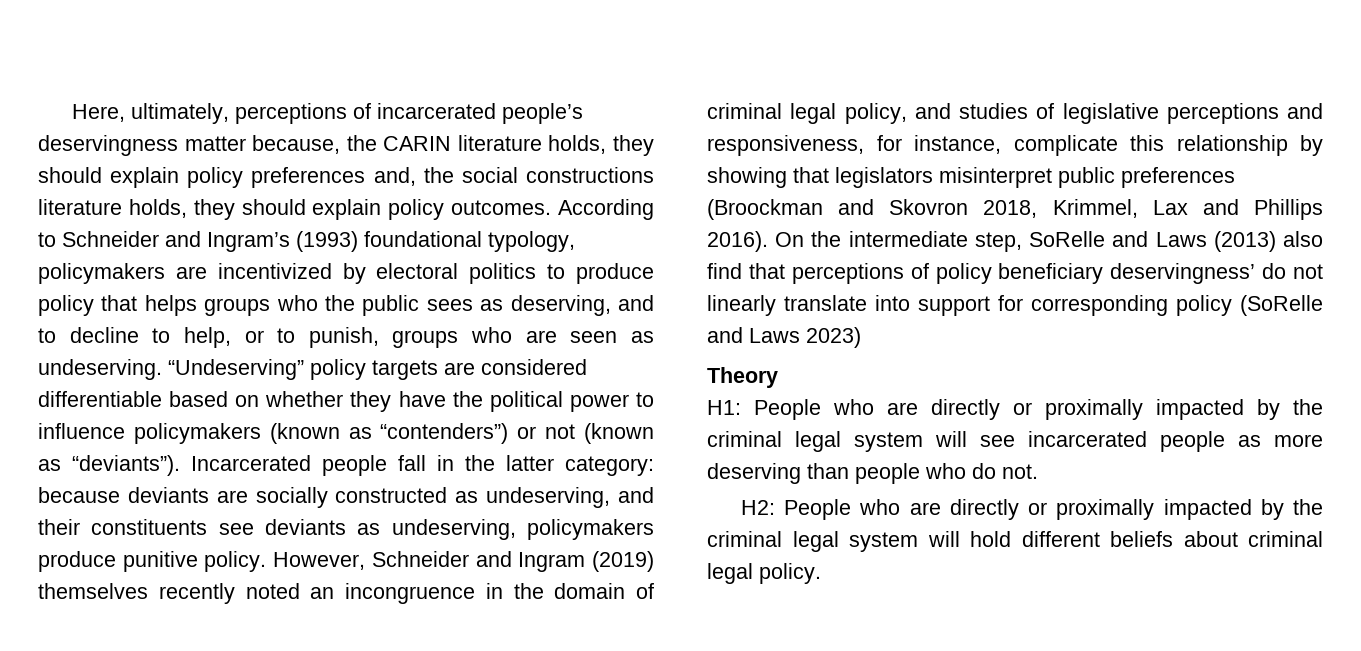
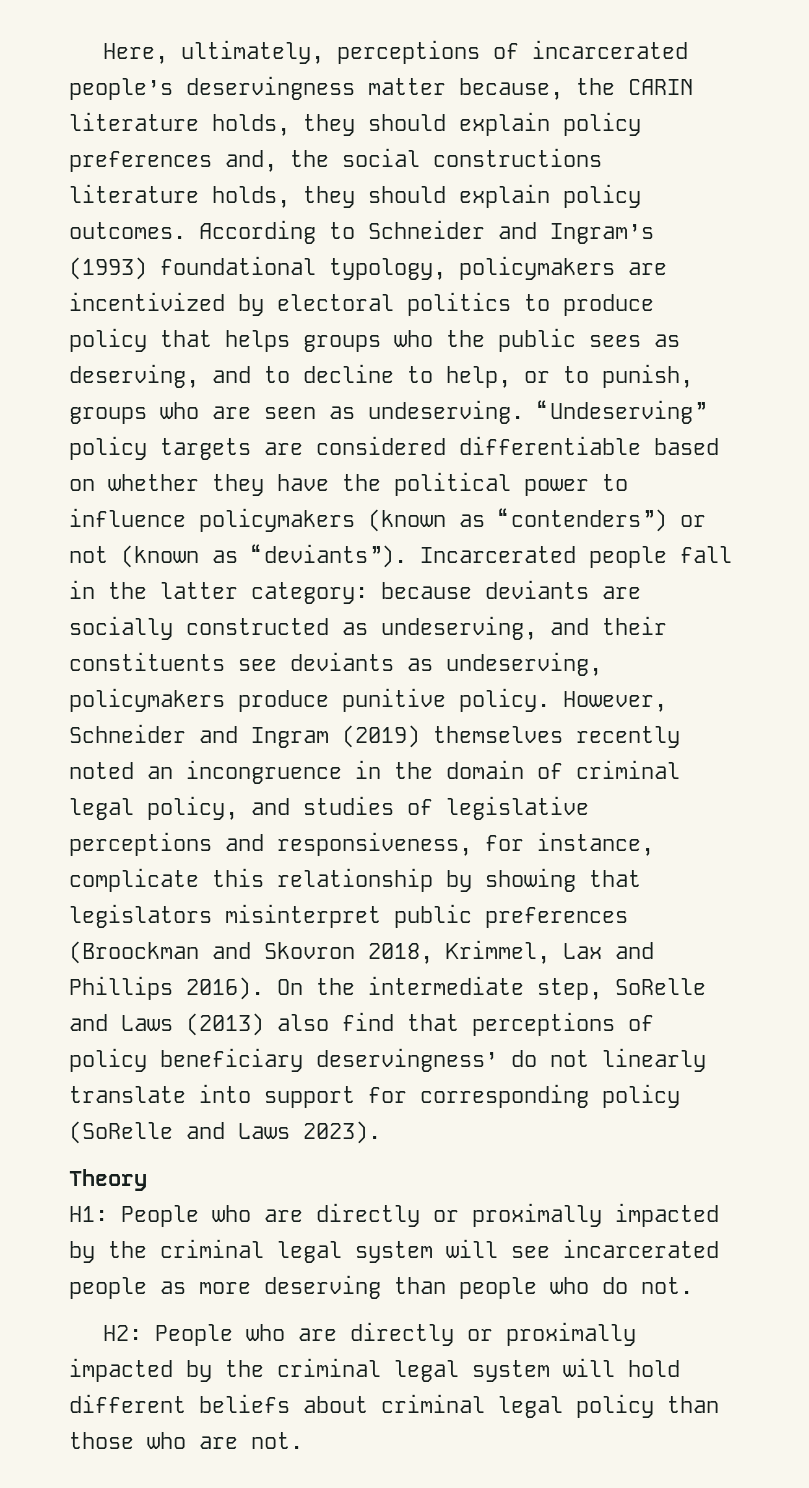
[806,327,861,348] 2023) -> [303,1121,381,1144] 2023).
[759,563,821,584] policy. -> [576,1394,719,1418] [69,1432,303,1449] policy than those who are not.

